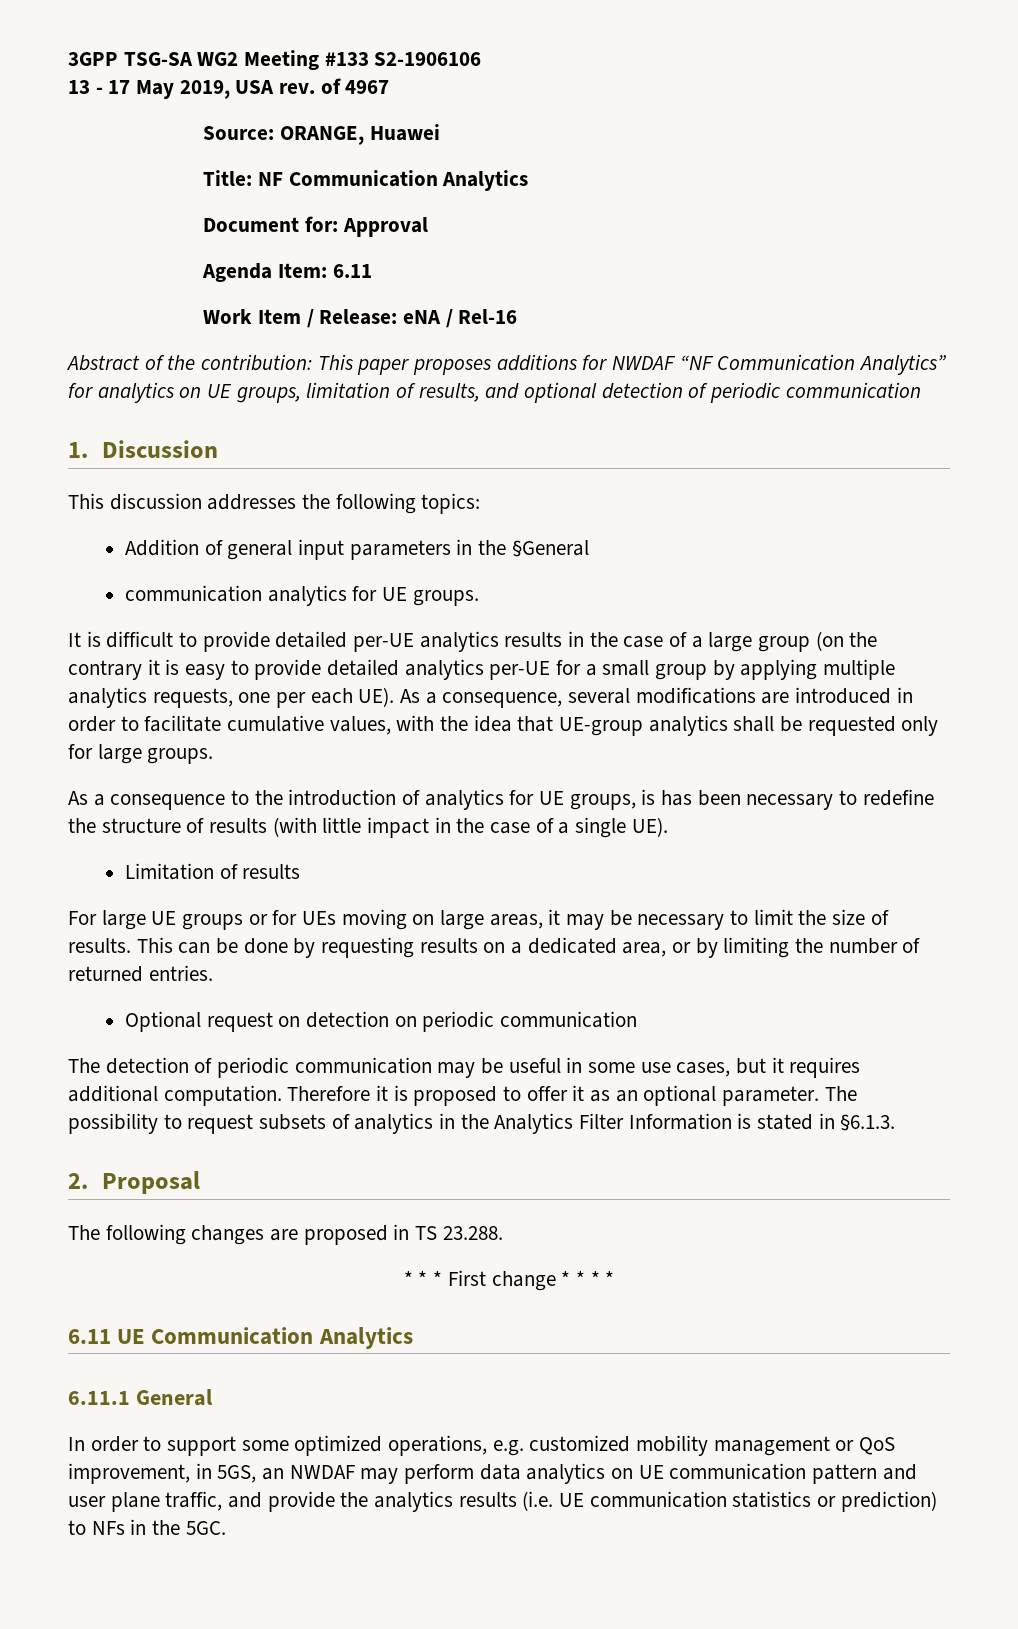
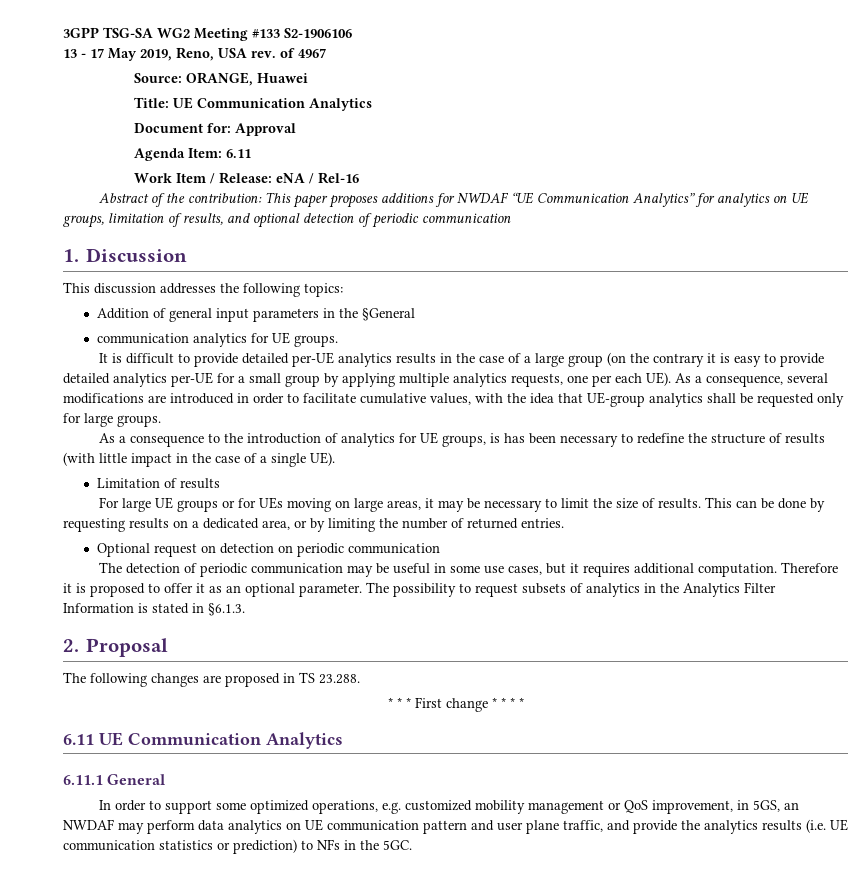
(230, 89) none -> [176,47,214,61] Reno,
[258,172,284,186] NF -> [172,97,193,109] UE
[679,355,714,370] “NF -> [510,192,534,204] “UE

